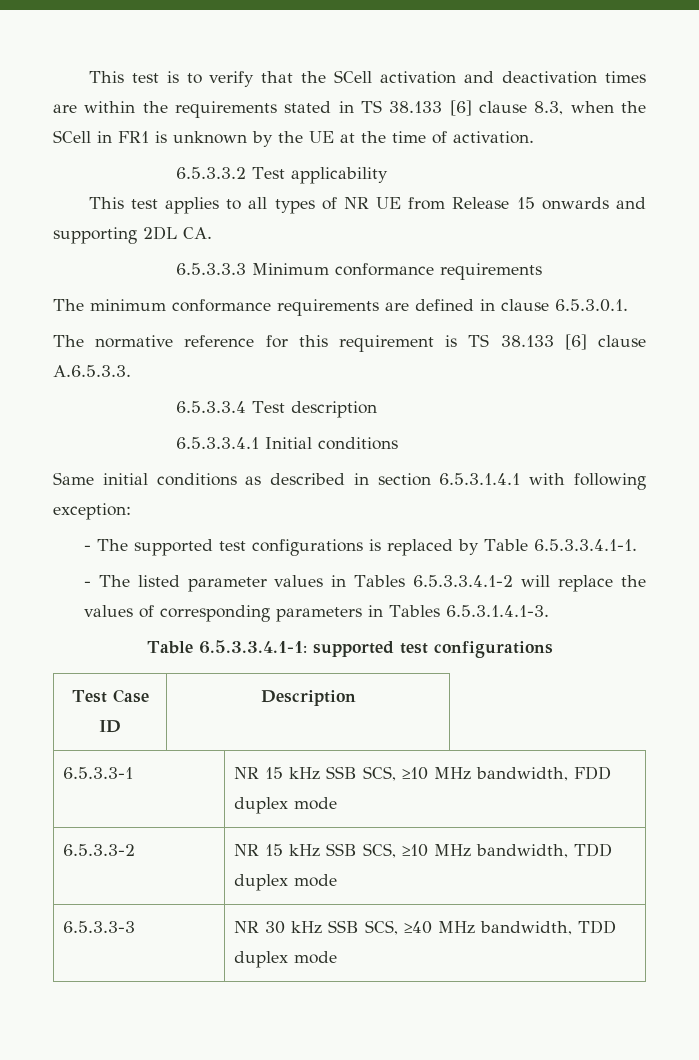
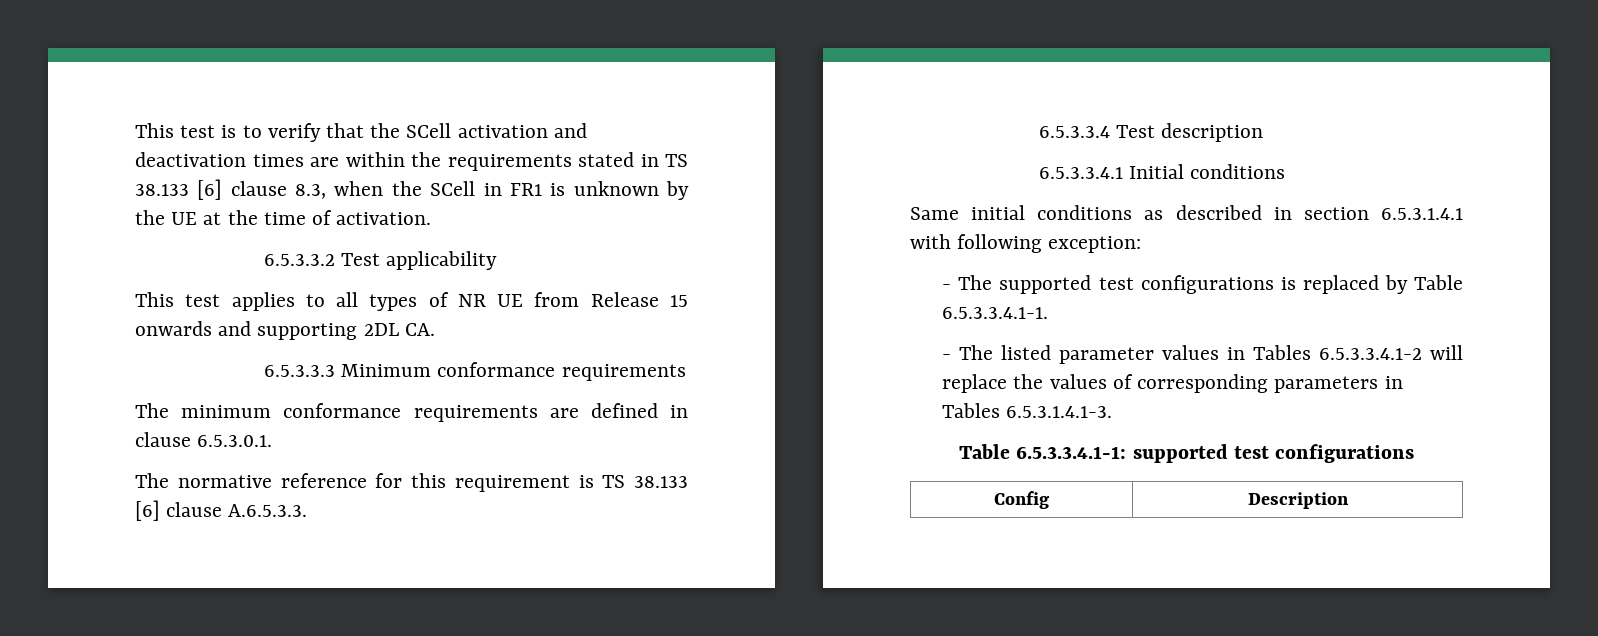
[71,689,149,703] [99,720,121,733] [260,690,356,706] [62,767,133,779] [233,766,611,781] [233,797,337,814] [62,844,135,856] [233,843,612,858] [233,874,337,891] [62,921,135,933] [233,920,616,935] [233,951,337,968] Test Case ID | Description // 6.5.3.3-1 | NR 15 kHz SSB SCS, ≥10 MHz bandwidth, FDD duplex mode // 6.5.3.3-2 | NR 15 kHz SSB SCS, ≥10 MHz bandwidth, TDD duplex mode // 6.5.3.3-3 | NR 30 kHz SSB SCS, ≥40 MHz bandwidth, TDD duplex mode -> [994,491,1049,509] [1247,492,1349,509] Config | Description

